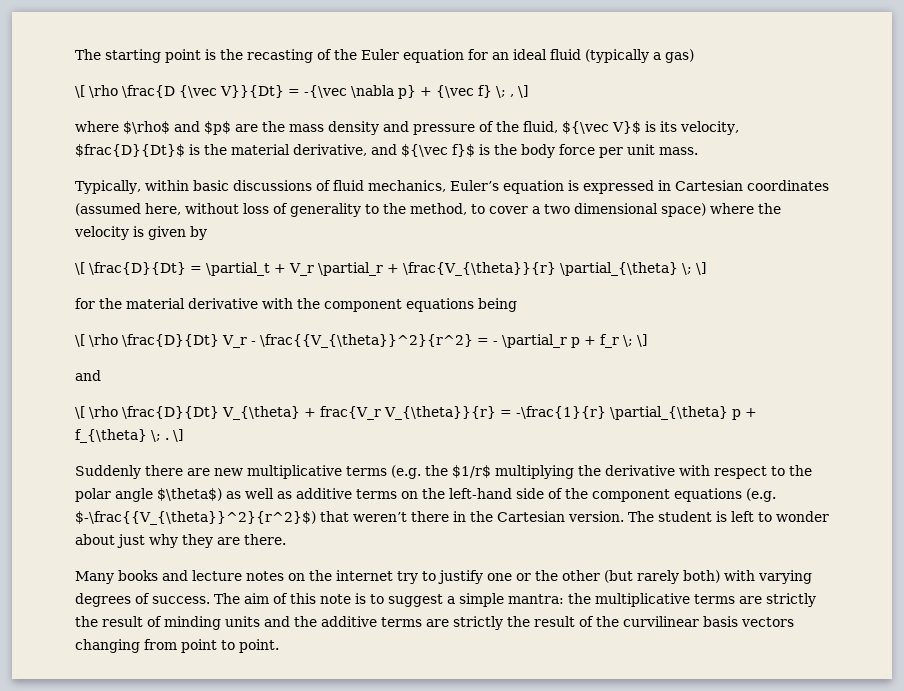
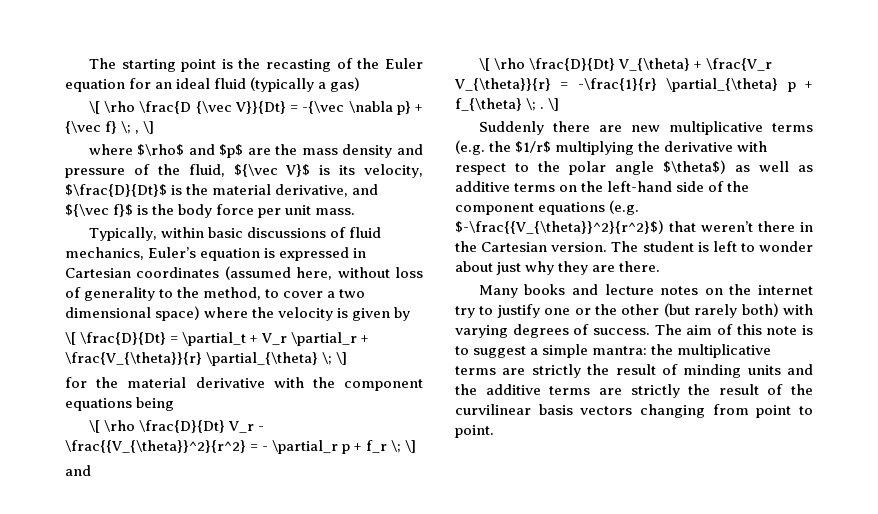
[75,144,185,157] $frac{D}{Dt}$ -> [65,184,167,197] $\frac{D}{Dt}$
[320,406,381,420] frac{V_r -> [706,58,773,71] \frac{V_r

